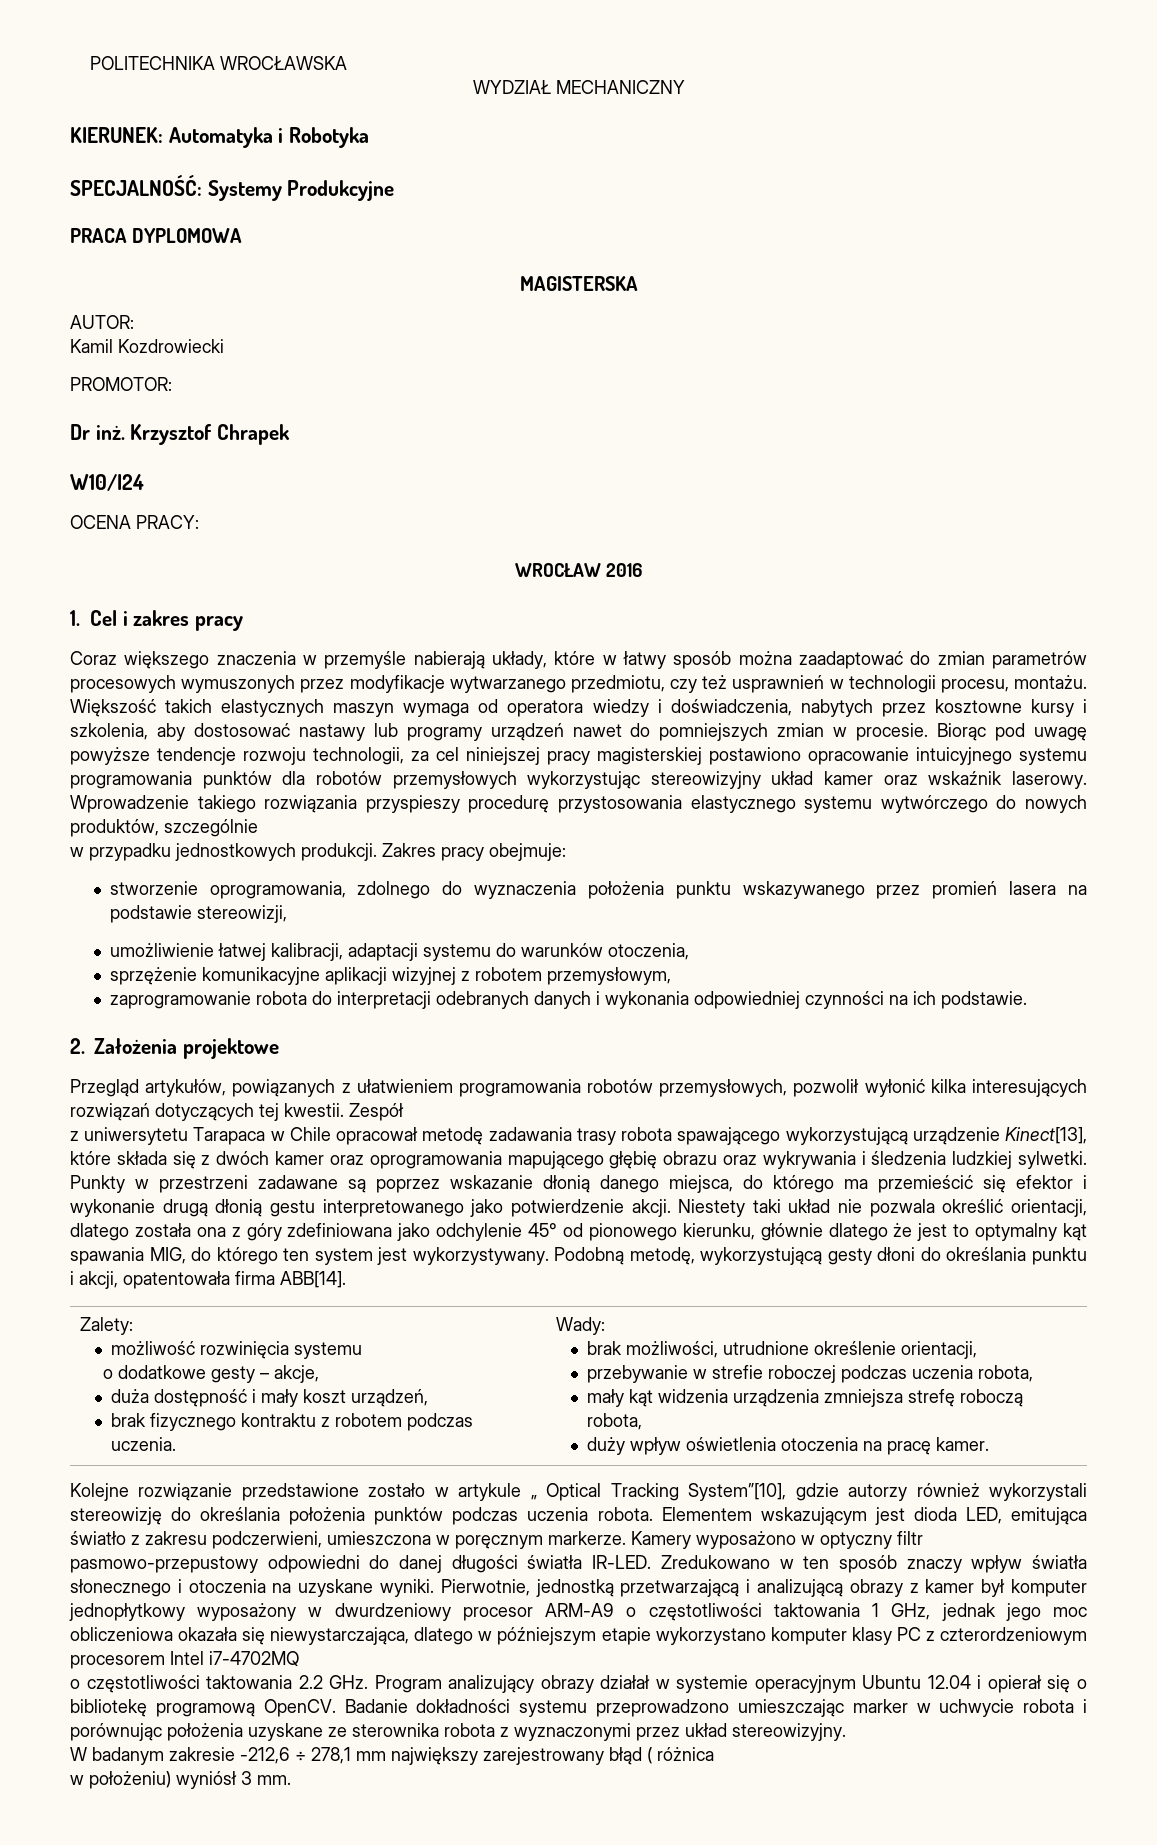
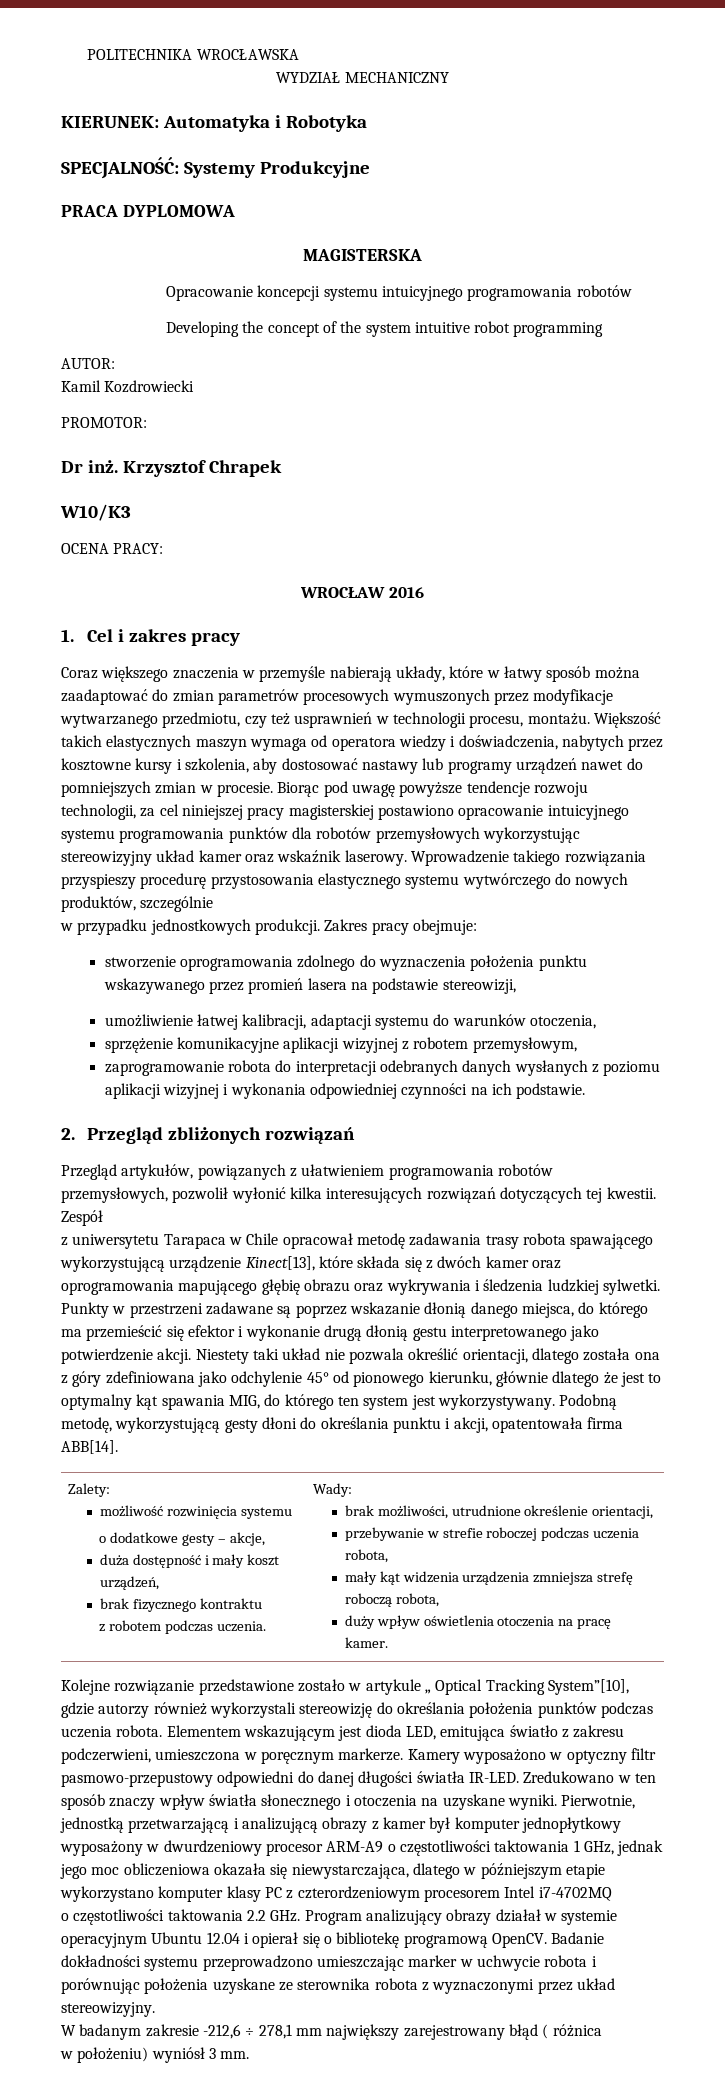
(638, 283) none -> [165,285,632,301] [165,321,604,337] // Opracowanie koncepcji systemu intuicyjnego programowania robotów // Developing the concept of the system intuitive robot programming
[70,474,144,491] W10/I24 -> [60,504,131,521] W10/K3
[209,881,346,899] oprogramowania, -> [180,956,294,971] oprogramowania
(591, 1000) none -> [514,1060,661,1076] [104,1083,220,1099] wysłanych z poziomu aplikacji wizyjnej
[94,1038,279,1059] Założenia projektowe -> [87,1127,356,1144] Przegląd zbliżonych rozwiązań
(317, 1420) none -> (262, 1603) //

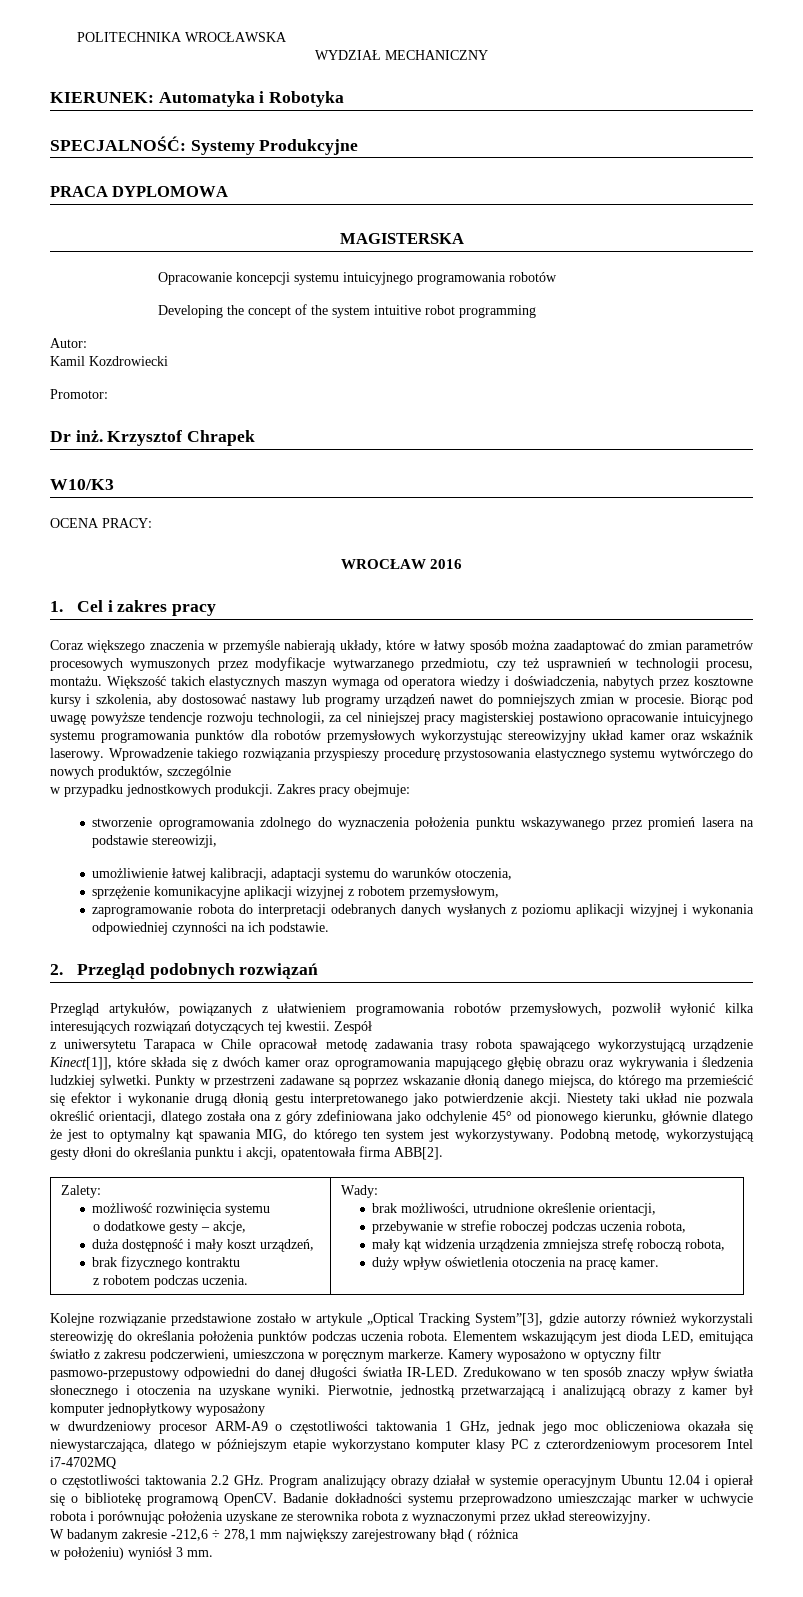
[61,358,115,369] AUTOR: -> [50,338,87,348] Autor:
[61,417,147,428] PROMOTOR: -> [50,389,108,399] Promotor:
[168,1127,262,1144] zbliżonych -> [149,963,235,979] podobnych
[245,1256,315,1271] Kinect[13], -> [49,1057,112,1070] Kinect[1]],
[61,1440,118,1454] ABB[14]. -> [394,1147,443,1160] ABB[2].
[424,1679,629,1695] „ Optical Tracking System”[10], -> [367,1313,544,1326] „Optical Tracking System”[3],
(143, 1848) none -> (265, 1409) //

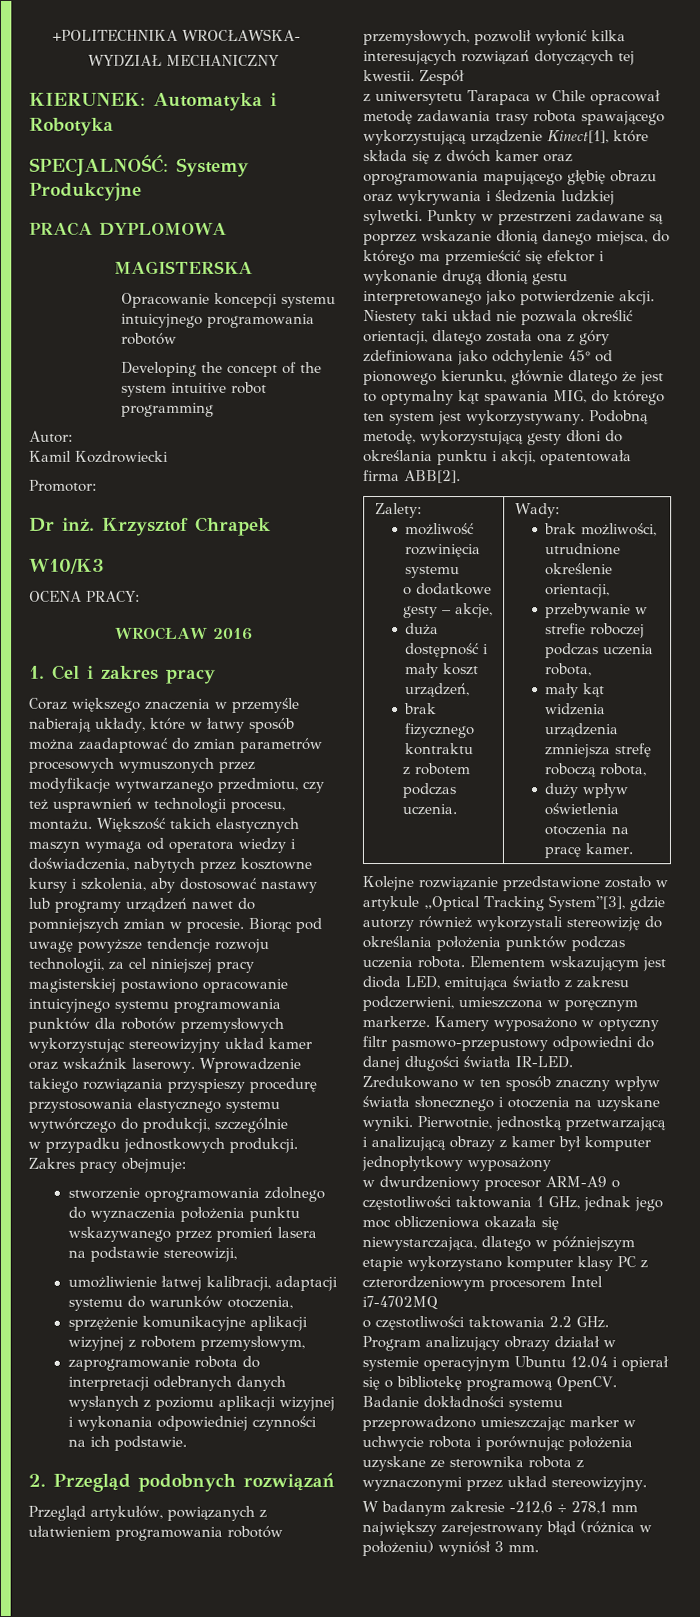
[76,32,287,42] POLITECHNIKA WROCŁAWSKA -> [52,28,302,41] +POLITECHNIKA WROCŁAWSKA-
[50,766,163,779] nowych produktów, -> [142,1117,210,1133] produkcji,
[49,1057,112,1070] Kinect[1]], -> [547,130,609,144] Kinect[1],
[627,1370,666,1380] znaczy -> [555,1079,610,1092] znaczny
[468,1529,519,1542] ( różnica // -> [580,1520,635,1534] (różnica

